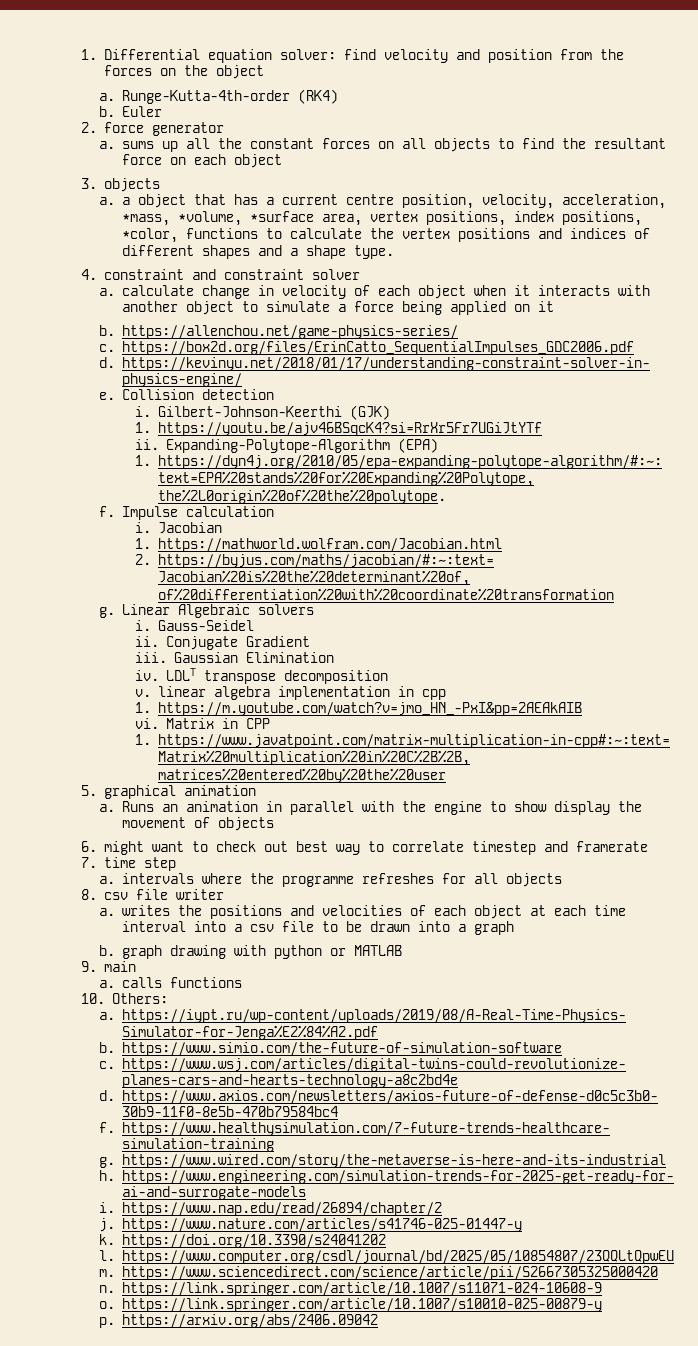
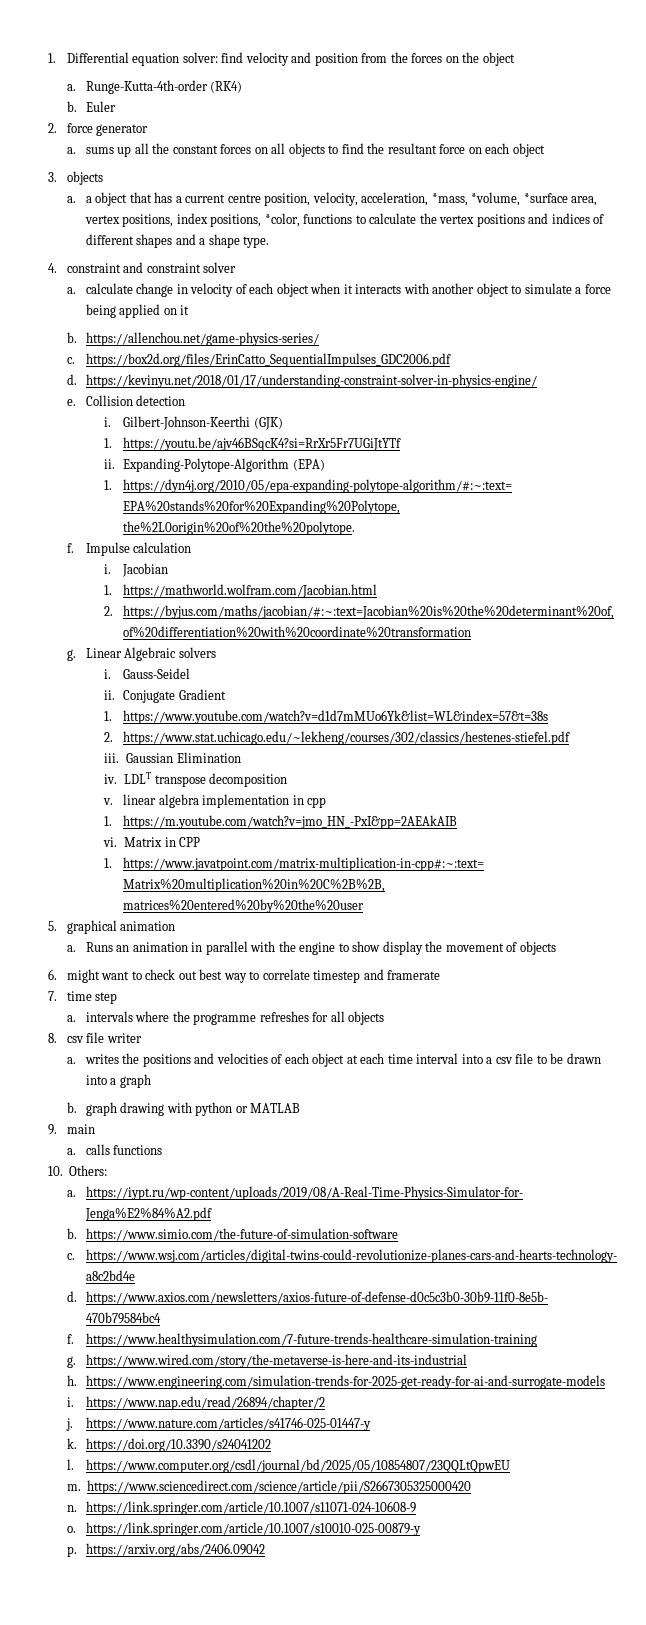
(310, 641) none -> [104,710,549,724] [104,731,571,745] // 1. https://www.youtube.com/watch?v=d1d7mMUo6Yk&list=WL&index=57&t=38s // 2. https://www.stat.uchicago.edu/~lekheng/courses/302/classics/hestenes-stiefel.pdf

